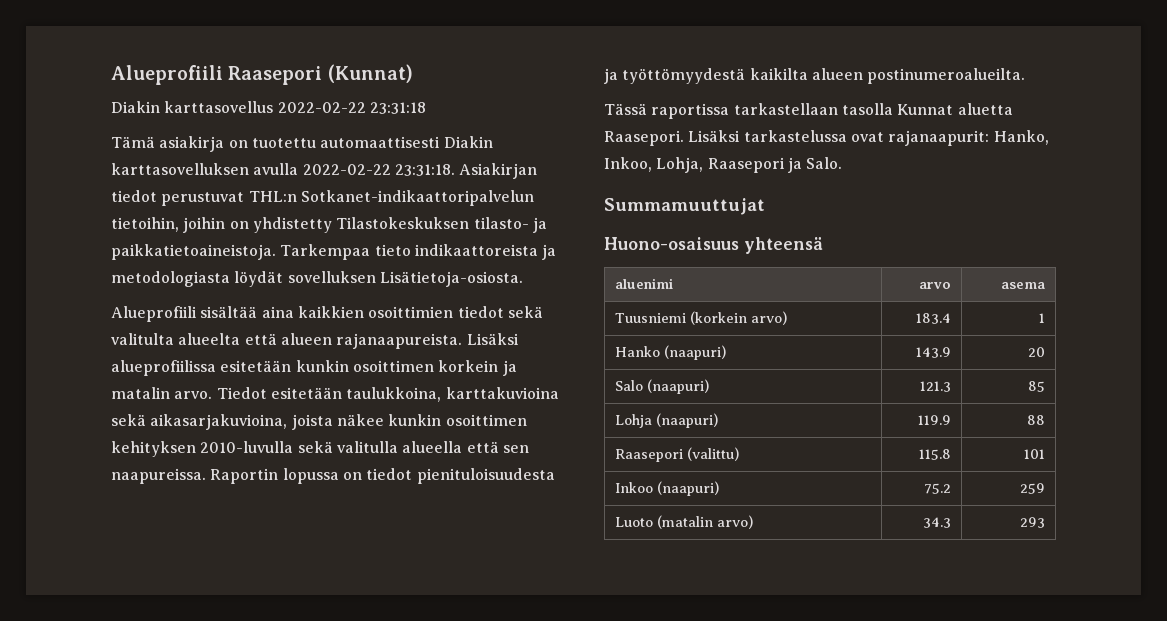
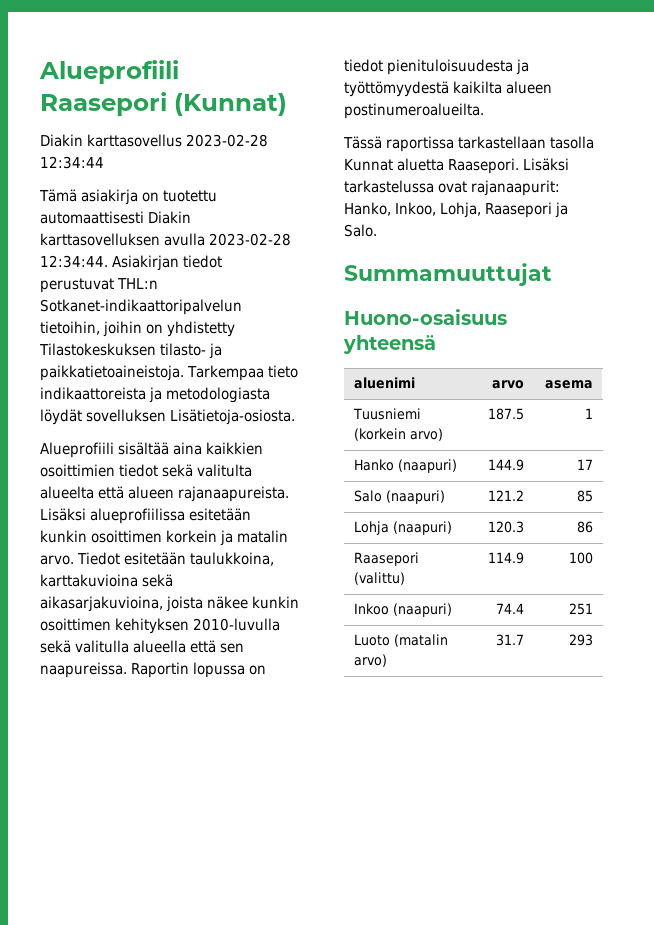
[277,102,426,114] 2022-02-22 23:31:18 -> [186,134,269,147] [40,156,104,169] 2023-02-28 12:34:44
[302,164,455,176] 2022-02-22 23:31:18. -> [209,233,292,246] [40,255,108,268] 2023-02-28 12:34:44.
[916,313,952,324] 183.4 -> [487,408,524,420] 187.5
[916,347,952,358] [1028,347,1046,357] 143.9 | 20 -> [487,459,524,471] [576,459,593,470] 144.9 | 17
[920,381,952,392] 121.3 -> [487,490,524,501] 121.2
[918,415,952,425] [1027,415,1046,425] 119.9 | 88 -> [487,521,524,533] [576,521,593,533] 120.3 | 86
[919,449,952,460] [1024,449,1046,459] 115.8 | 101 -> [487,552,524,564] [568,552,593,564] 114.9 | 100
[924,483,952,494] [1020,483,1046,494] 75.2 | 259 -> [495,603,524,614] [568,603,593,615] 74.4 | 251
[923,517,952,528] 34.3 -> [495,634,524,646] 31.7

